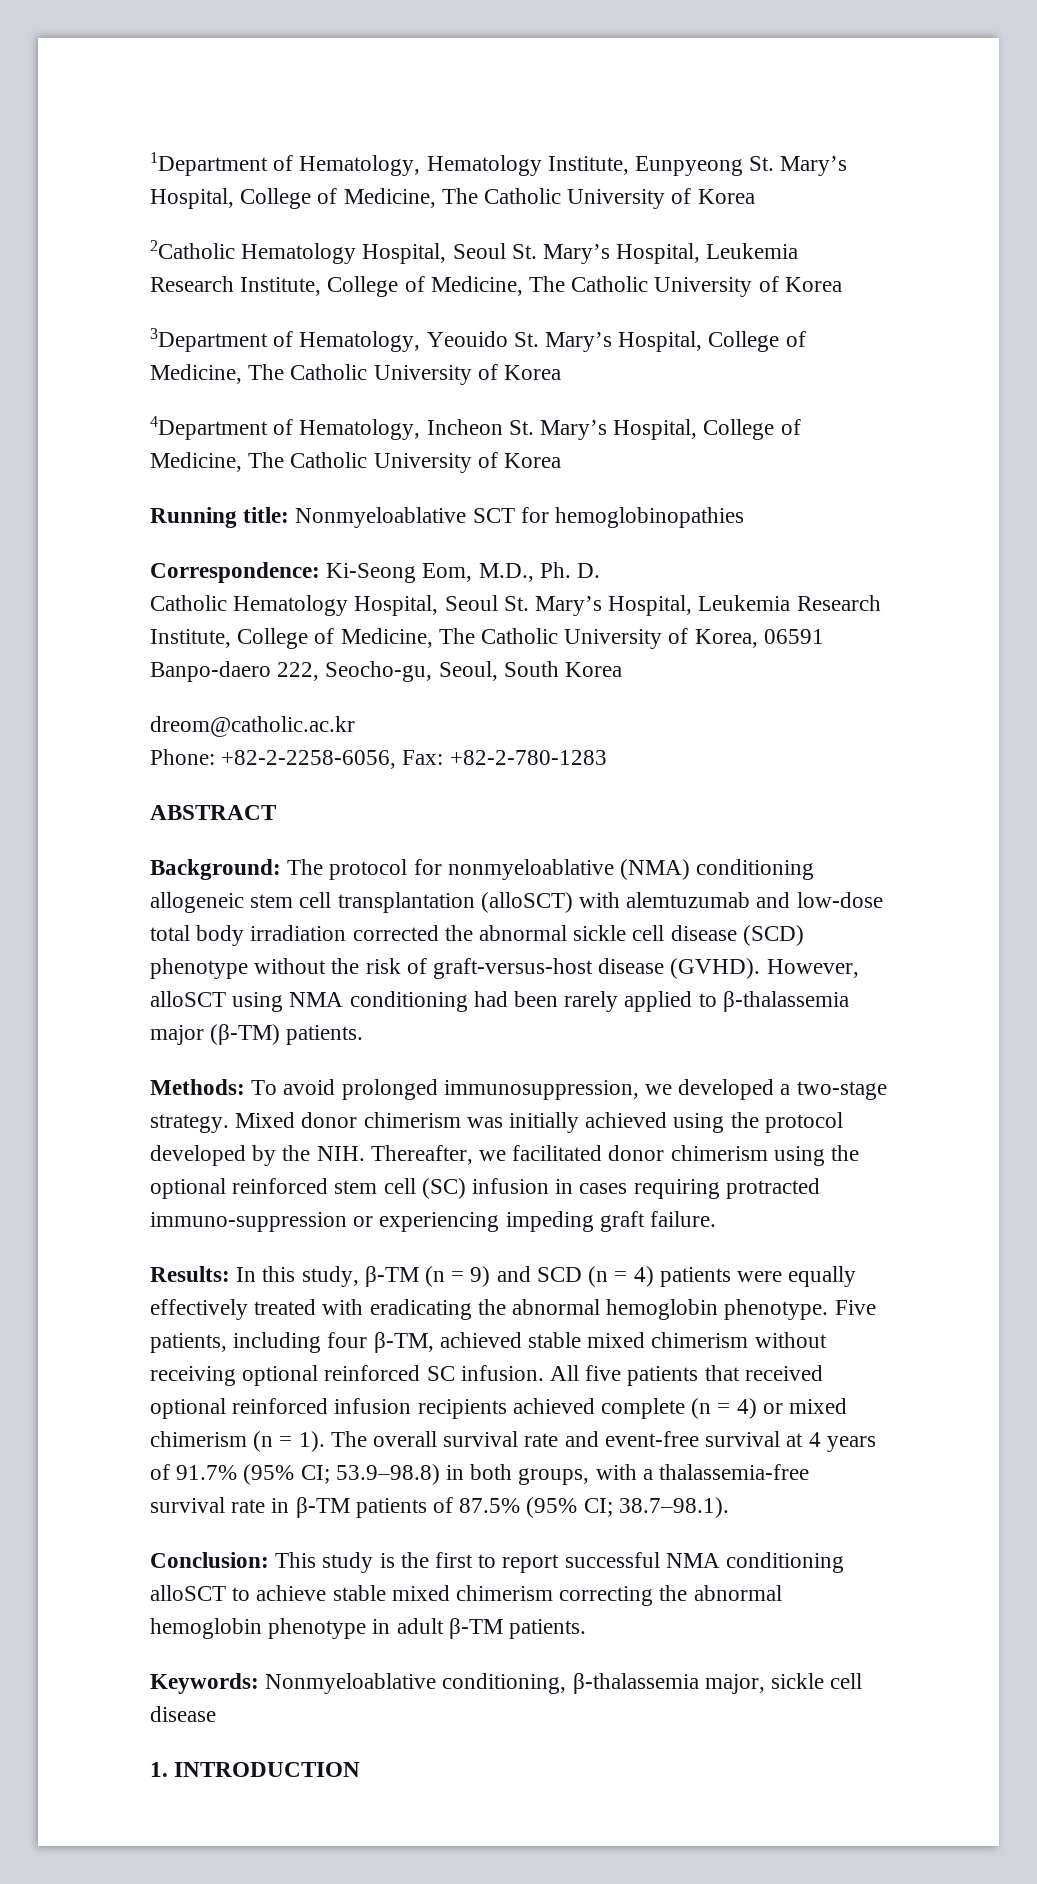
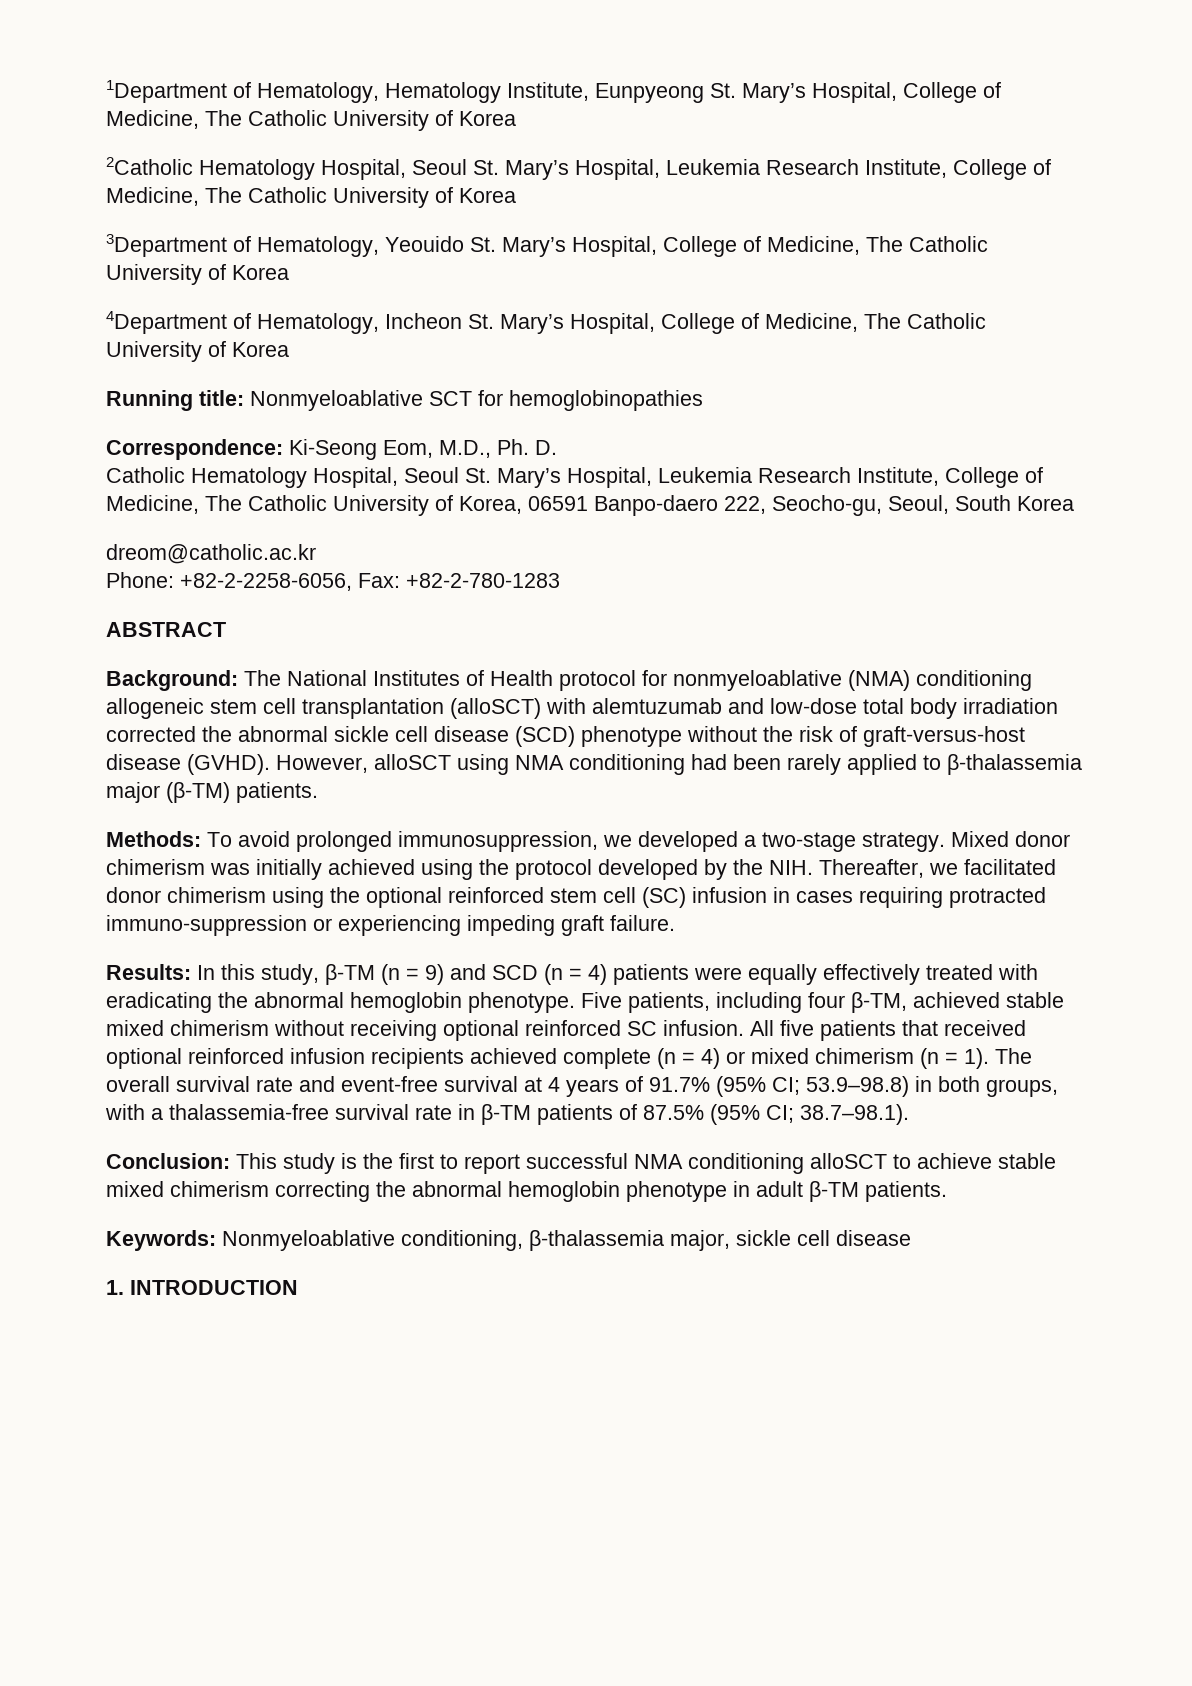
(324, 867) none -> [287,670,553,686] National Institutes of Health

